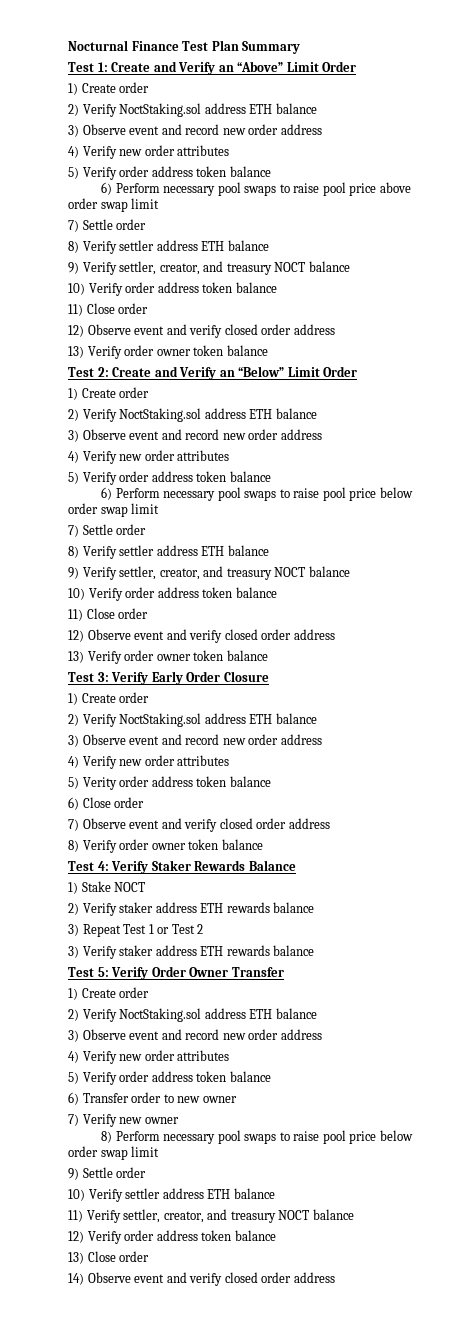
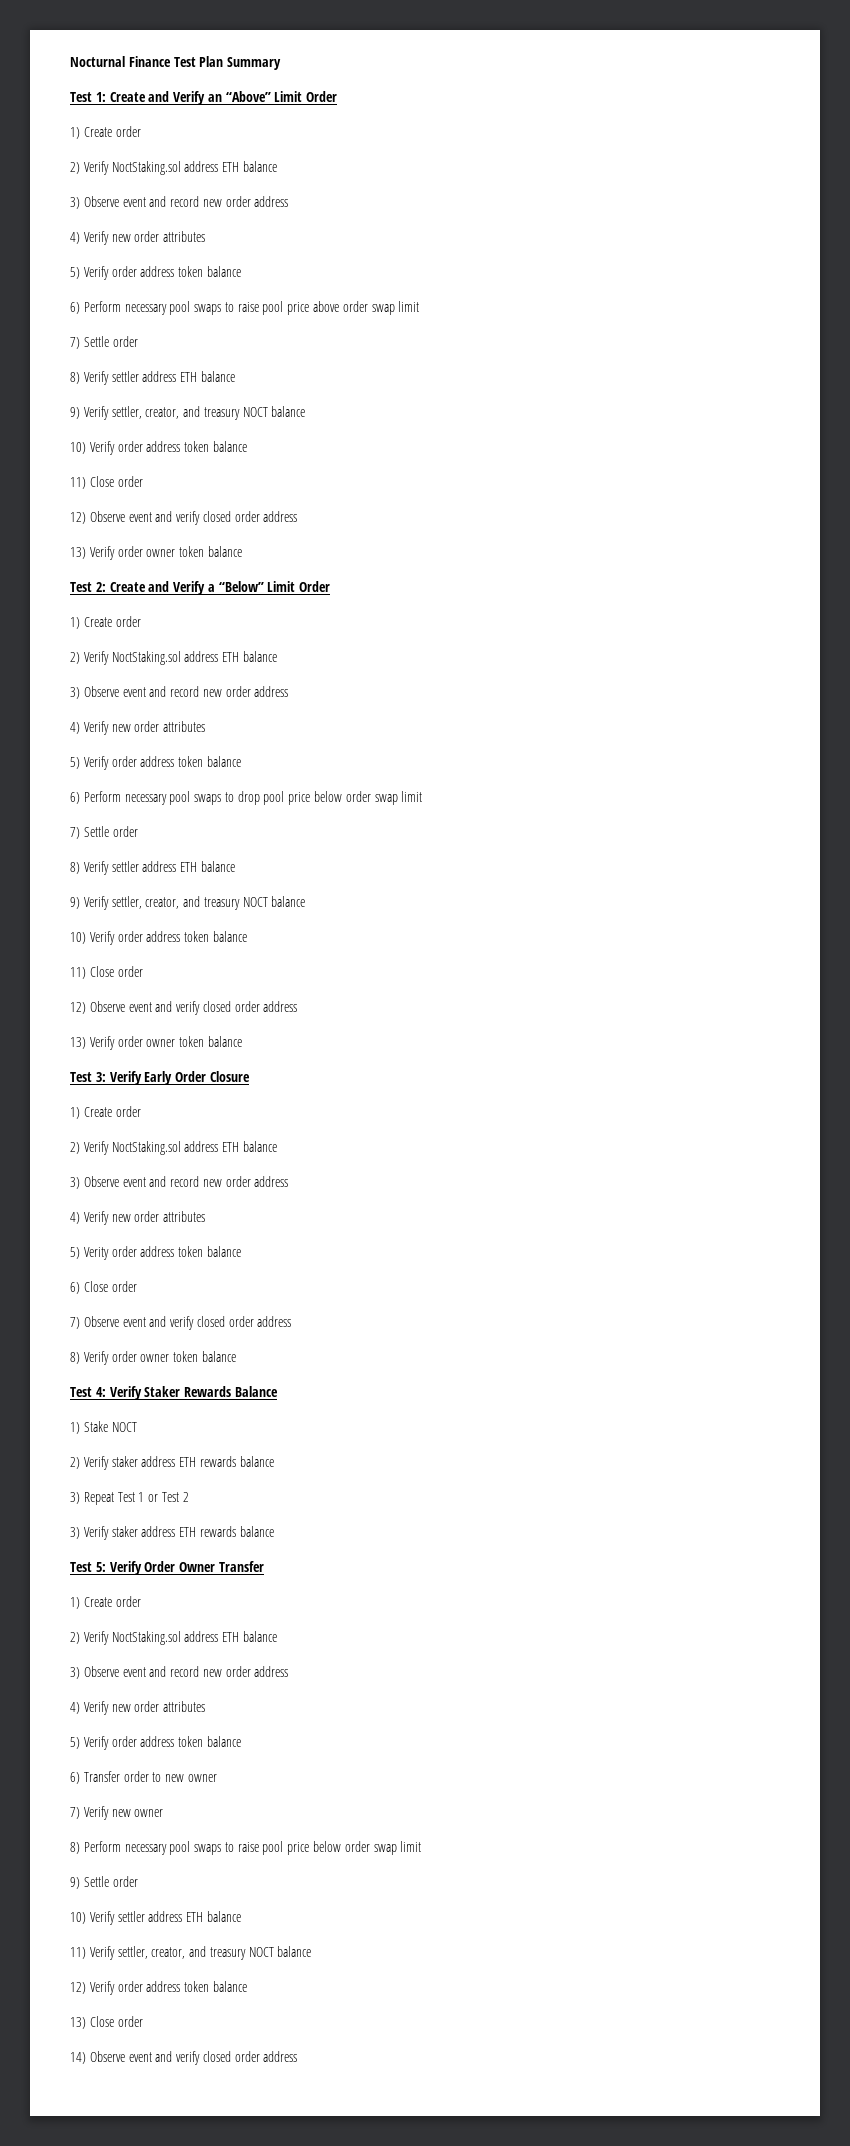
[219,370,235,377] an -> [207,584,215,592] a
[293,488,320,498] raise -> [237,791,260,805] drop

